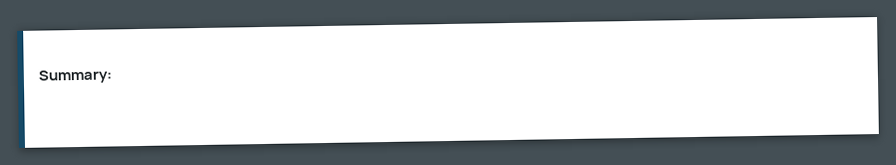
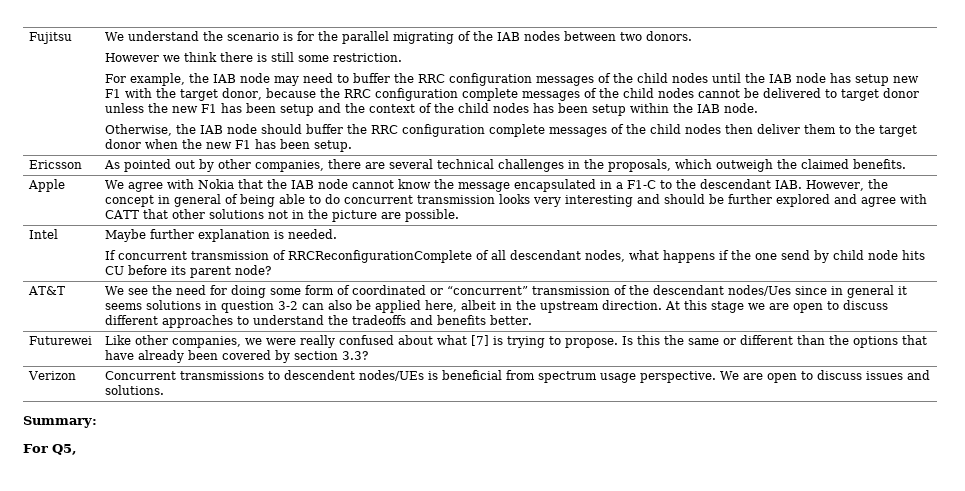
(38, 76) none -> [29,32,73,44] [105,31,693,44] [105,52,403,62] [105,73,920,86] [105,88,920,101] [105,103,759,116] [105,124,918,137] [105,139,353,152] [29,160,83,169] [104,159,907,172] [28,179,66,192] [105,179,889,192] [105,194,928,207] [105,209,460,222] [29,229,59,239] [105,229,338,242] [105,250,926,263] [105,265,272,278] [28,286,66,295] [105,285,908,298] [105,300,889,313] [105,315,533,328] [29,336,93,345] [105,335,928,348] [105,350,369,363] [28,371,77,380] [105,370,931,383] [105,385,165,395] Fujitsu | We understand the scenario is for the parallel migrating of the IAB nodes between two donors. // However we think there is still some restriction. // For example, the IAB node may need to buffer the RRC configuration messages of the child nodes until the IAB node has setup new F1 with the target donor, because the RRC configuration complete messages of the child nodes cannot be delivered to target donor unless the new F1 has been setup and the context of the child nodes has been setup within the IAB node. // Otherwise, the IAB node should buffer the RRC configuration complete messages of the child nodes then deliver them to the target donor when the new F1 has been setup. // Ericsson | As pointed out by other companies, there are several technical challenges in the proposals, which outweigh the claimed benefits. // Apple | We agree with Nokia that the IAB node cannot know the message encapsulated in a F1-C to the descendant IAB. However, the concept in general of being able to do concurrent transmission looks very interesting and should be further explored and agree with CATT that other solutions not in the picture are possible. // Intel | Maybe further explanation is needed. // If concurrent transmission of RRCReconfigurationComplete of all descendant nodes, what happens if the one send by child node hits CU before its parent node? // AT&T | We see the need for doing some form of coordinated or “concurrent” transmission of the descendant nodes/Ues since in general it seems solutions in question 3-2 can also be applied here, albeit in the upstream direction. At this stage we are open to discuss different approaches to understand the tradeoffs and benefits better. // Futurewei | Like other companies, we were really confused about what [7] is trying to propose. Is this the same or different than the options that have already been covered by section 3.3? // Verizon | Concurrent transmissions to descendent nodes/UEs is beneficial from spectrum usage perspective. We are open to discuss issues and solutions. //
(112, 76) none -> [23,444,77,455] // For Q5,

